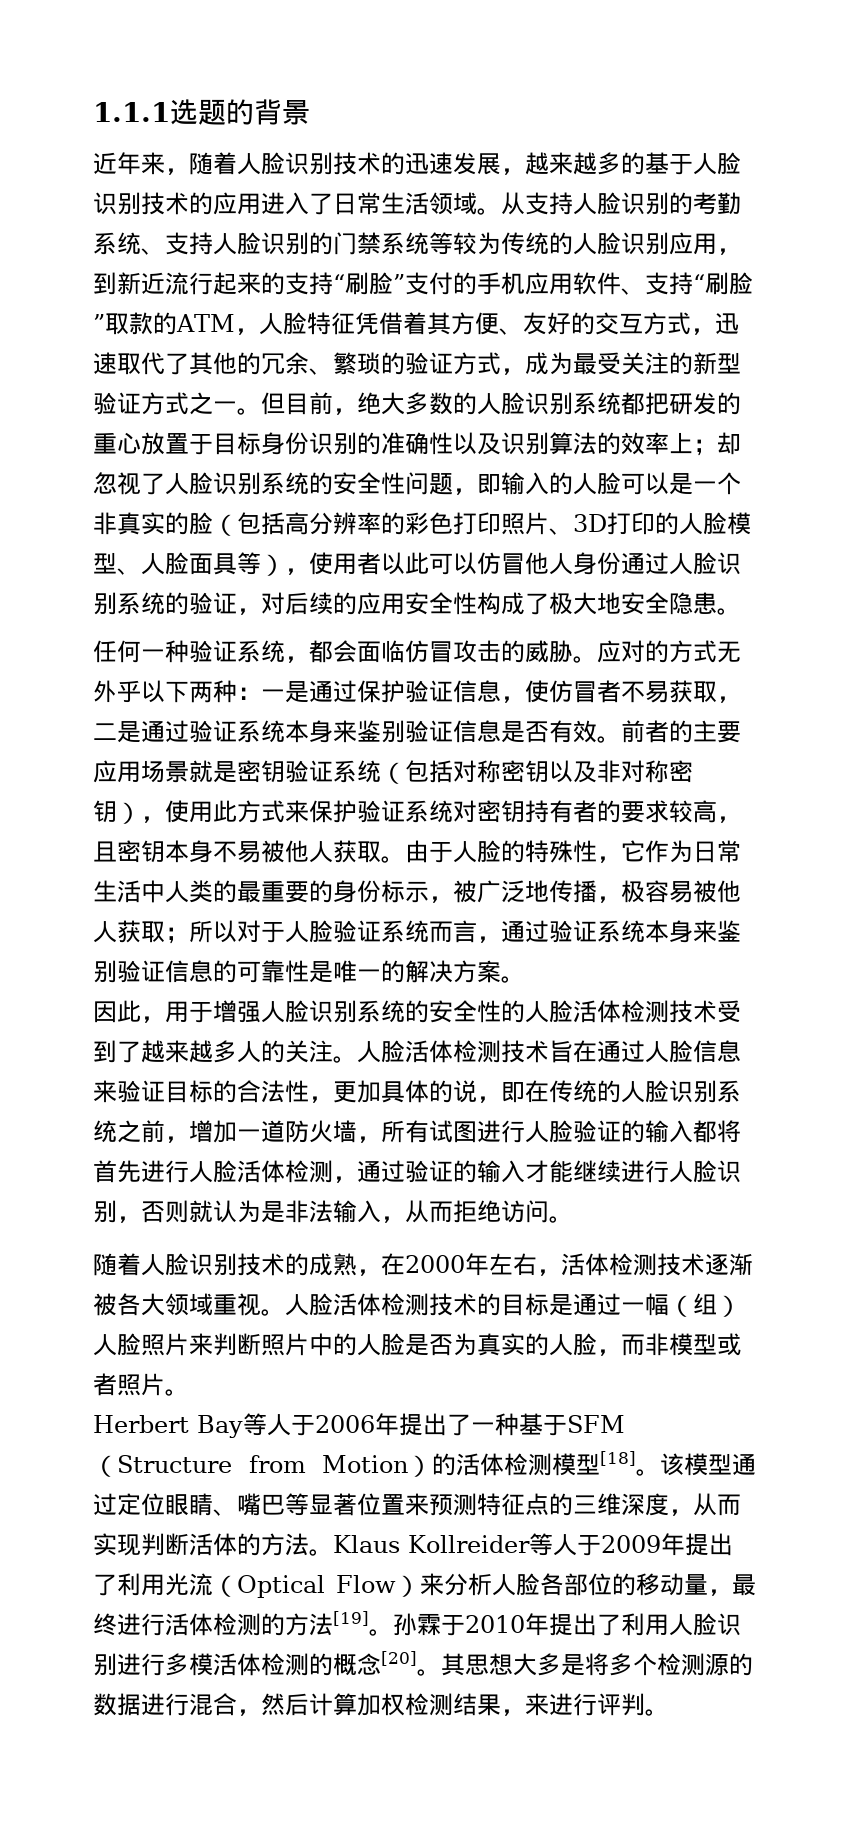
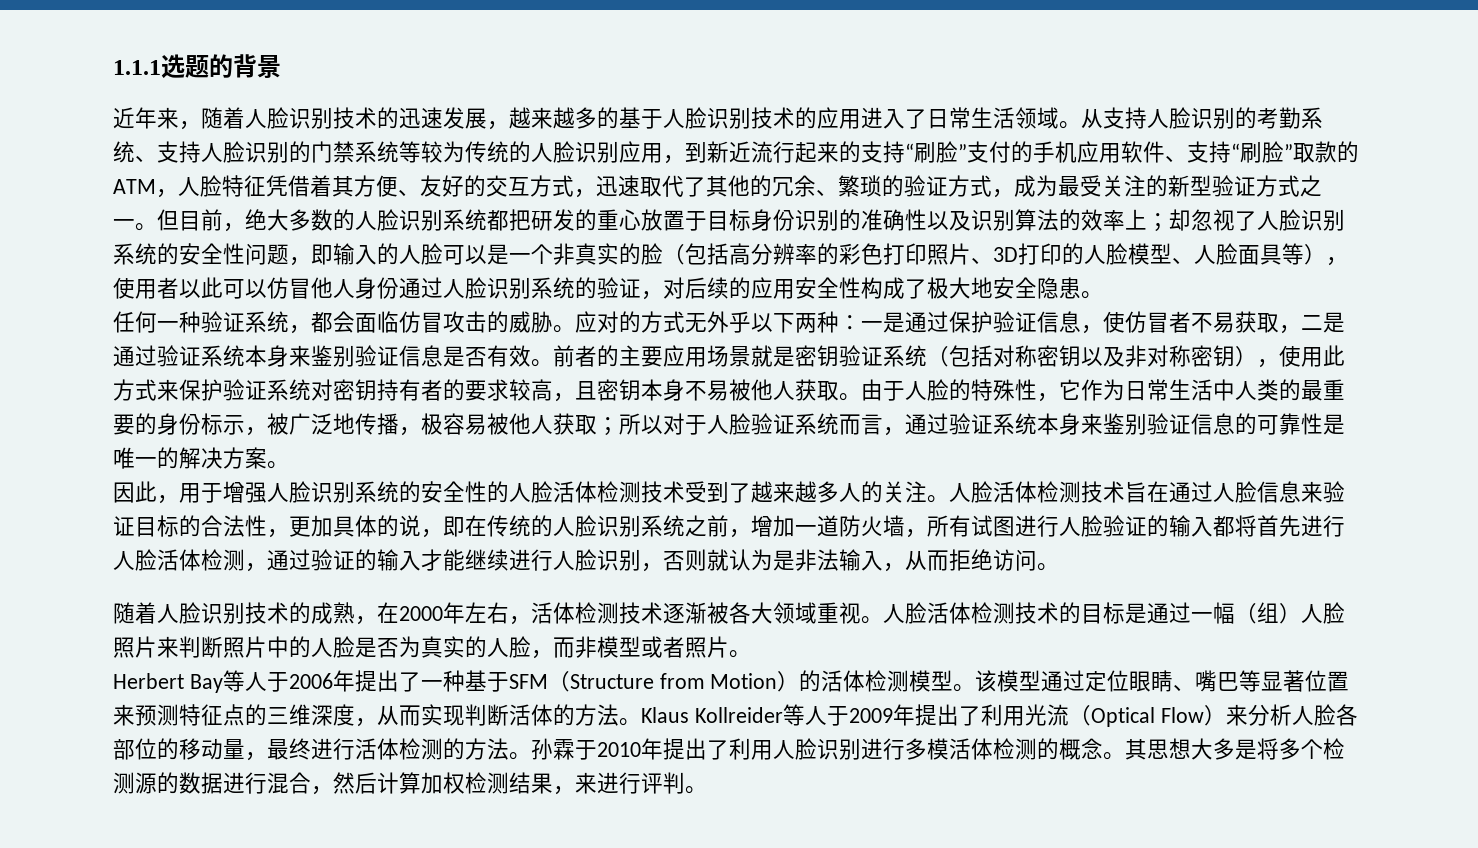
[600,1451,636,1466] [18] -> (954, 680) none
[333,1611,369,1626] [19] -> (509, 749) none
[381,1651,417,1666] [20] -> (1103, 748) none

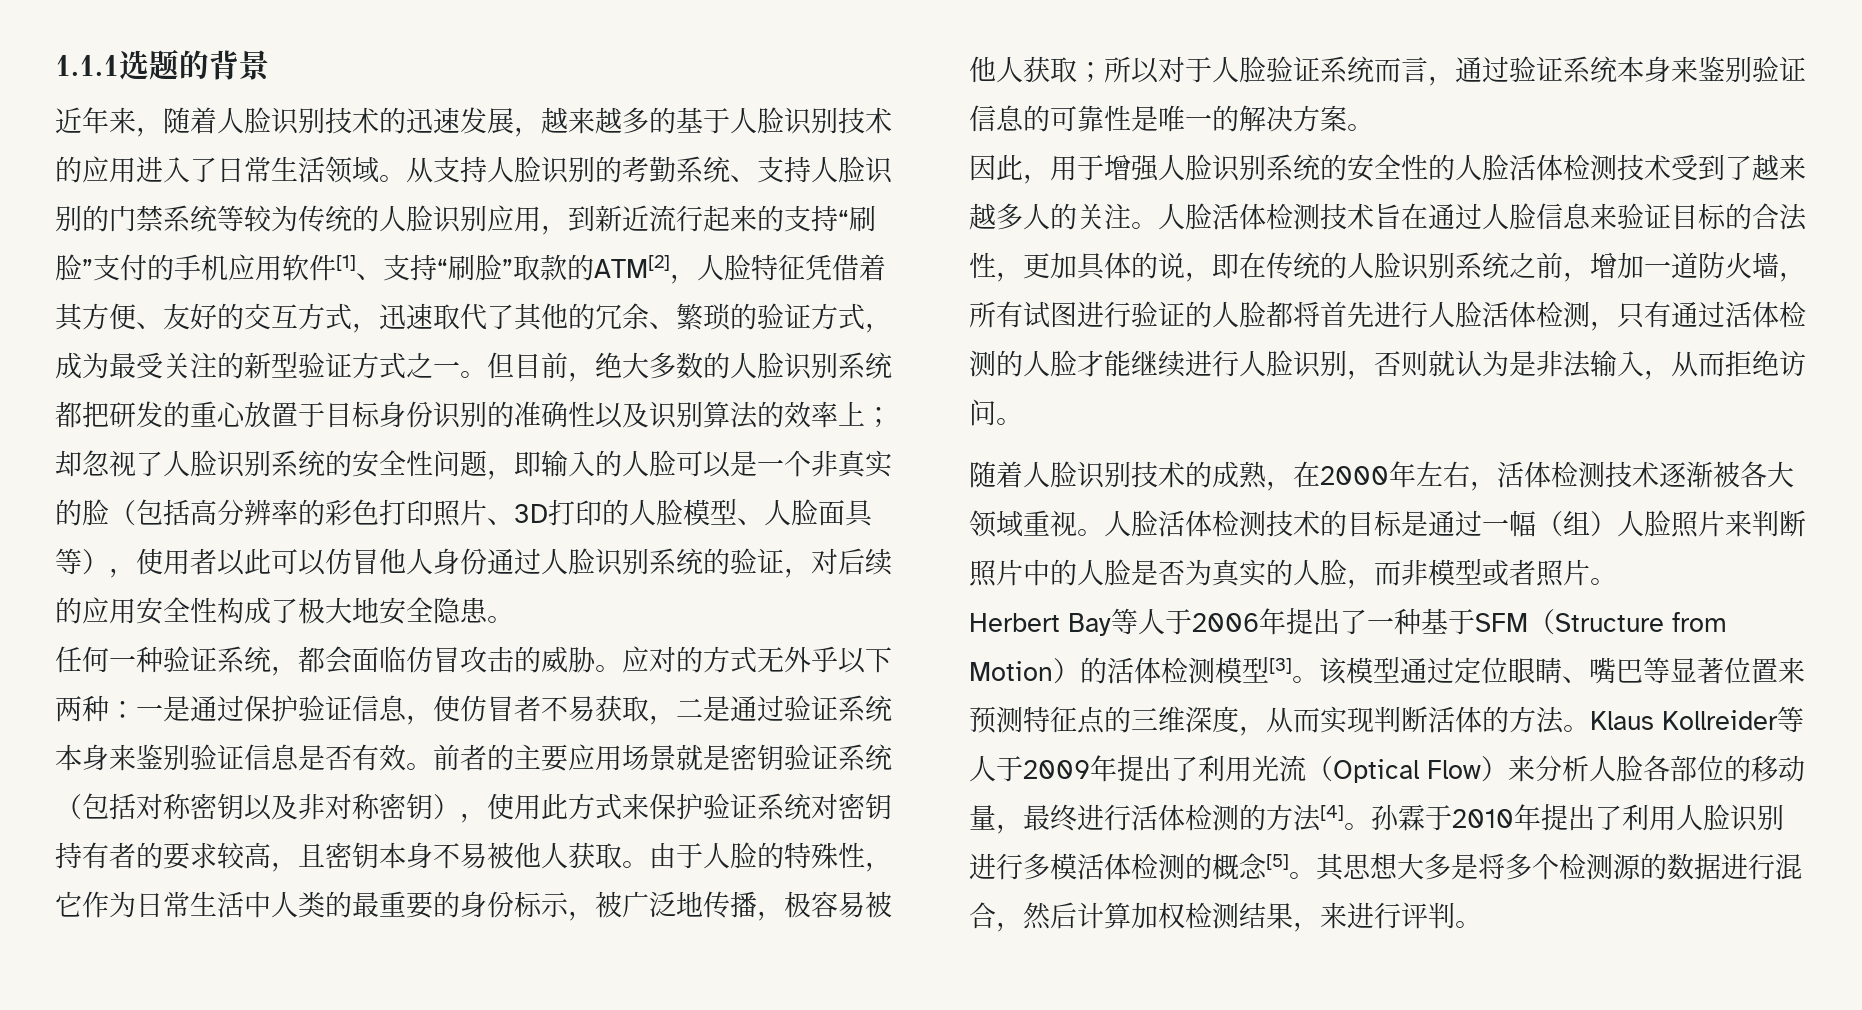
(1165, 152) none -> [336,255,356,271] [1]
[113,179,156,194] ATM -> [594,255,670,278] ATM[2]
[1059,515,1213,537] 人脸验证的输入 -> [1131,301,1266,328] 验证的人脸
[267,549,421,571] 通过验证的输入 -> [1617,301,1806,329] [969,350,1077,377] 只有通过活体检测的人脸
(954, 680) none -> [1269,658,1292,674] [3]
(509, 749) none -> [1320,805,1344,821] [4]
(1103, 748) none -> [1266,854,1289,870] [5]

